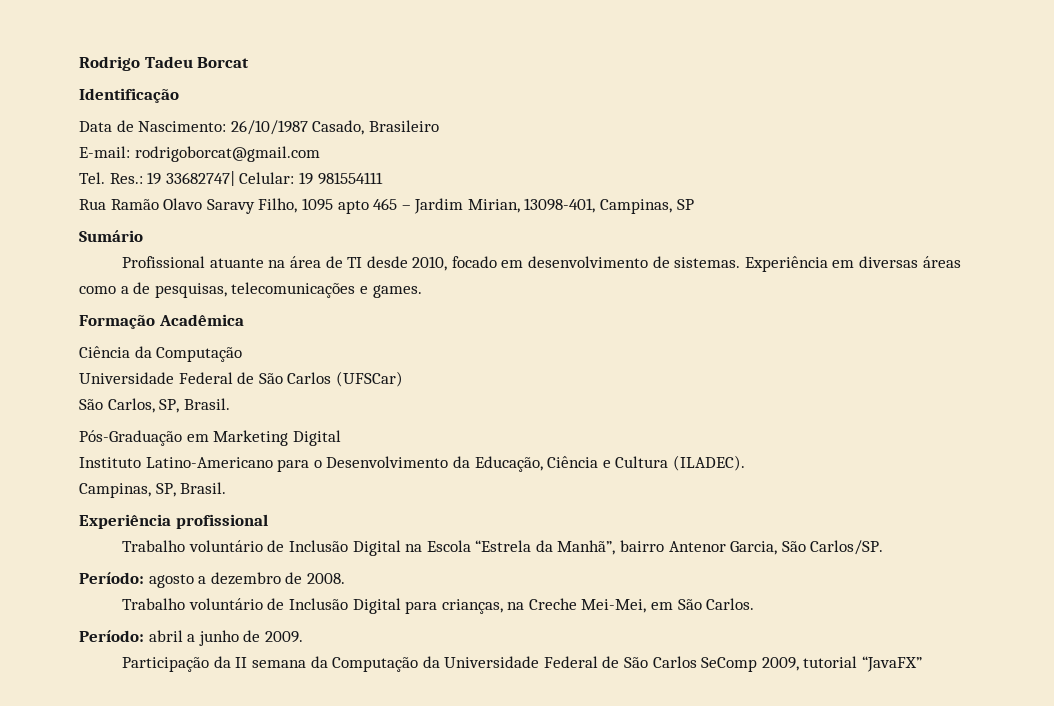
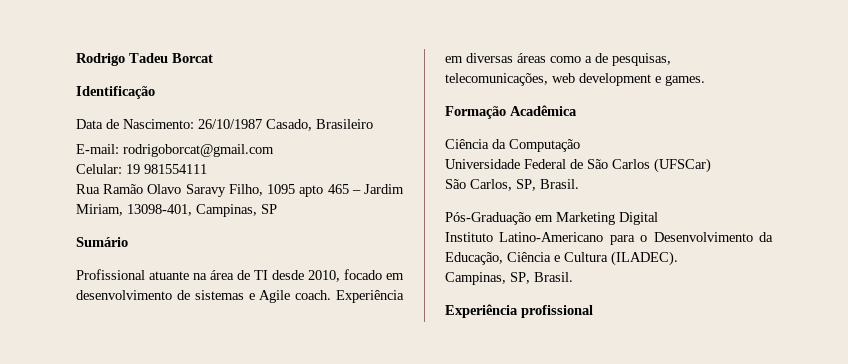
[79,171,235,186] Tel. Res.: 19 33682747| -> (274, 150) none
[467,199,520,213] Mirian, -> [76,204,123,216] Miriam,
[674,257,741,268] sistemas. -> [194,290,332,303] sistemas e Agile coach.
[231,282,356,298] telecomunicações -> [445,73,651,86] telecomunicações, web development
[122,540,884,556] [79,572,345,588] [122,598,755,614] [79,630,303,646] [122,656,922,672] // Trabalho voluntário de Inclusão Digital na Escola “Estrela da Manhã”, bairro Antenor Garcia, São Carlos/SP. // Período: agosto a dezembro de 2008. // Trabalho voluntário de Inclusão Digital para crianças, na Creche Mei-Mei, em São Carlos. // Período: abril a junho de 2009. // Participação da II semana da Computação da Universidade Federal de São Carlos SeComp 2009, tutorial “JavaFX” -> (593, 311) none

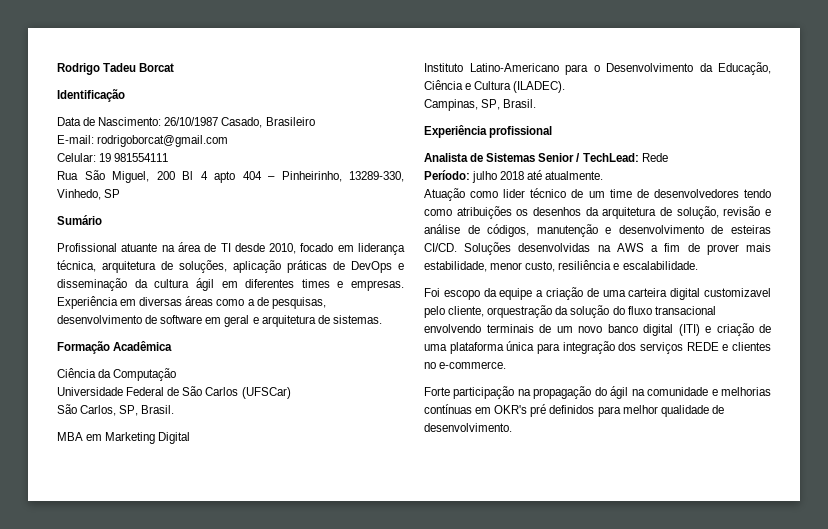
[103,184,405,197] [76,204,257,217] Ramão Olavo Saravy Filho, 1095 apto 465 – Jardim Miriam, 13098-401, Campinas, -> [84,170,404,183] [57,189,101,200] São Miguel, 200 Bl 4 apto 404 – Pinheirinho, 13289-330, Vinhedo,
[76,290,332,303] desenvolvimento de sistemas e Agile coach. -> [358,243,406,255] [57,260,404,273] [57,278,404,291] liderança técnica, arquitetura de soluções, aplicação práticas de DevOps e disseminação da cultura ágil em diferentes times e empresas.
[445,73,705,86] telecomunicações, web development e games. -> [57,315,382,327] desenvolvimento de software em geral e arquitetura de sistemas.
[445,212,531,225] Pós-Graduação -> [57,432,83,441] MBA
(593, 311) none -> [424,153,668,162] [424,170,604,183] [424,188,771,201] [424,206,771,219] [424,224,771,237] [424,242,771,255] [424,260,698,272] [424,287,771,300] [424,305,716,318] [424,323,771,336] [424,341,771,354] [424,361,507,369] [424,386,771,399] [424,404,724,417] [424,423,512,432] // Analista de Sistemas Senior / TechLead: Rede // Período: julho 2018 até atualmente. // Atuação como lider técnico de um time de desenvolvedores tendo como atribuições os desenhos da arquitetura de solução, revisão e análise de códigos, manutenção e desenvolvimento de esteiras CI/CD. Soluções desenvolvidas na AWS a fim de prover mais estabilidade, menor custo, resiliência e escalabilidade. // Foi escopo da equipe a criação de uma carteira digital customizavel pelo cliente, orquestração da solução do fluxo transacional envolvendo terminais de um novo banco digital (ITI) e criação de uma plataforma única para integração dos serviços REDE e clientes no e-commerce. // Forte participação na propagação do ágil na comunidade e melhorias contínuas em OKR's pré definidos para melhor qualidade de desenvolvimento.

